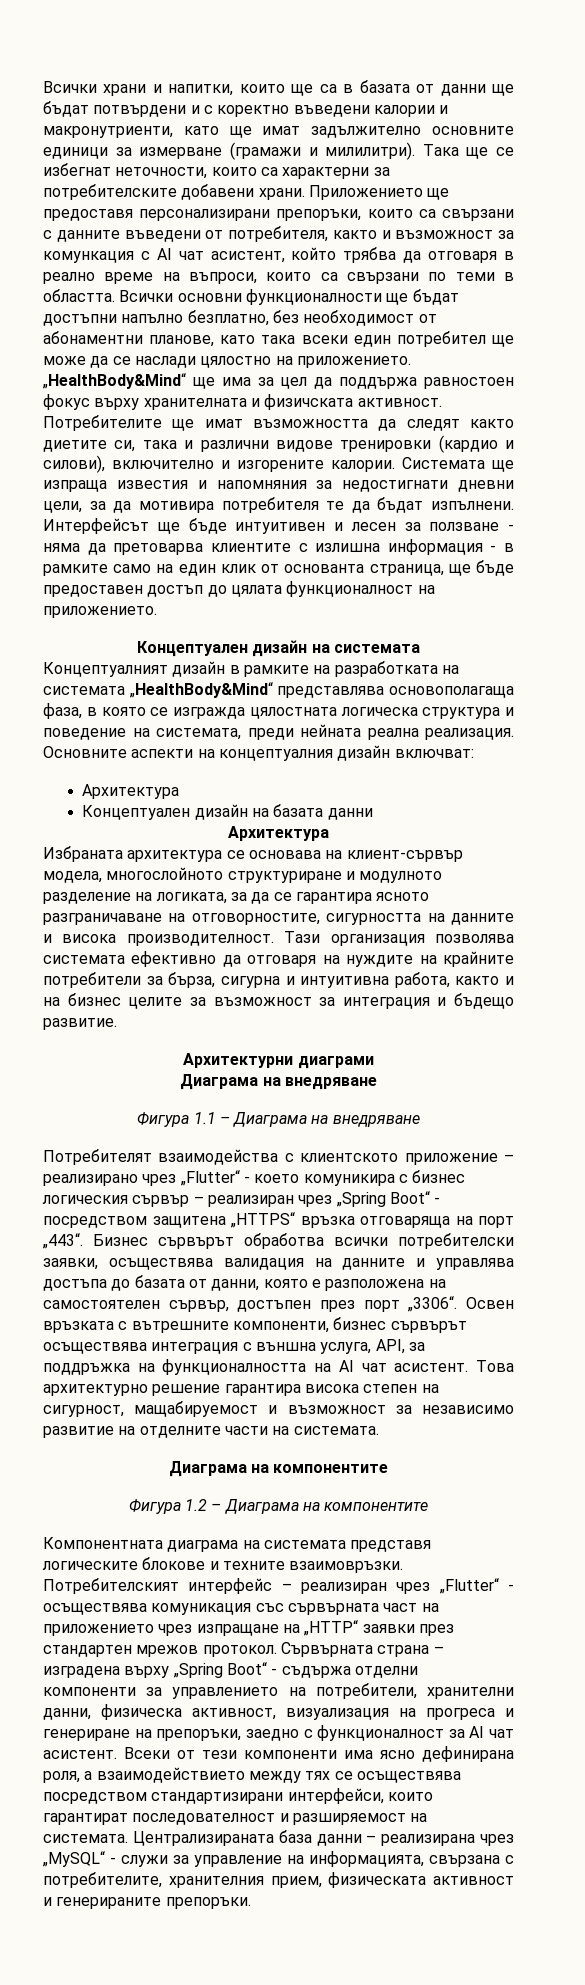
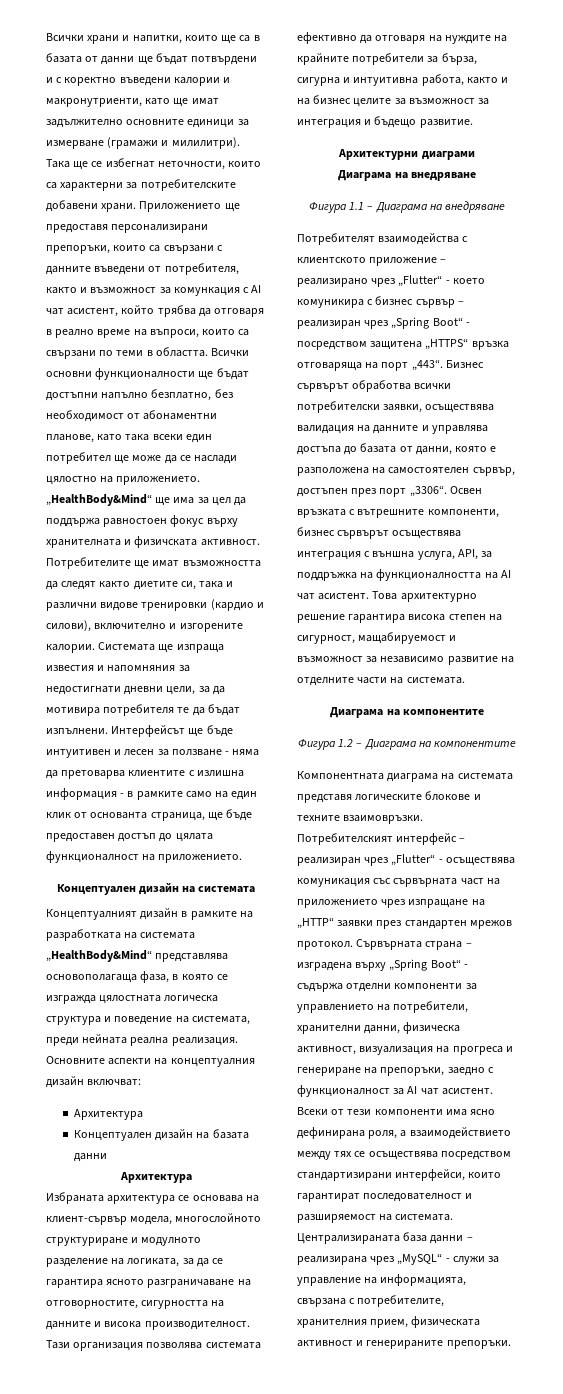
[42,1195,128,1204] логическия -> (414, 300) none

